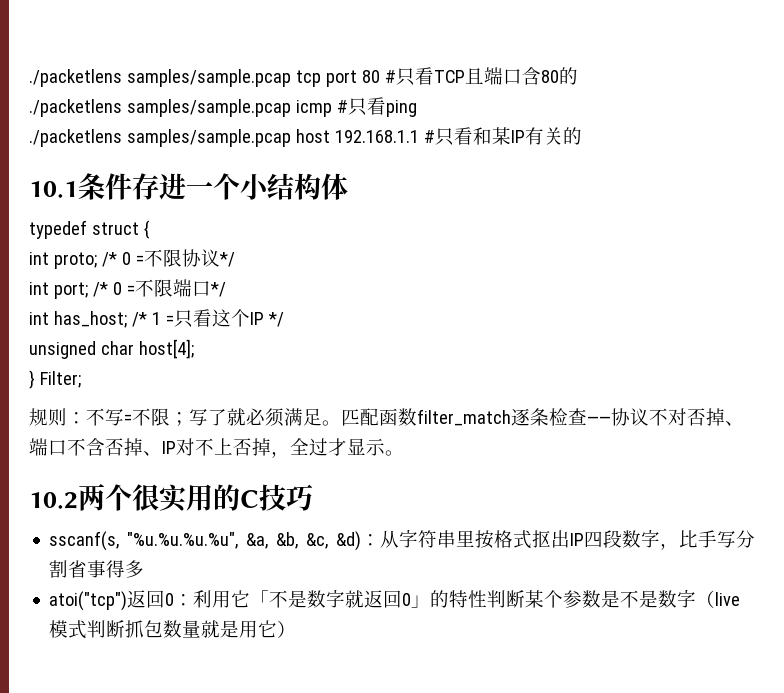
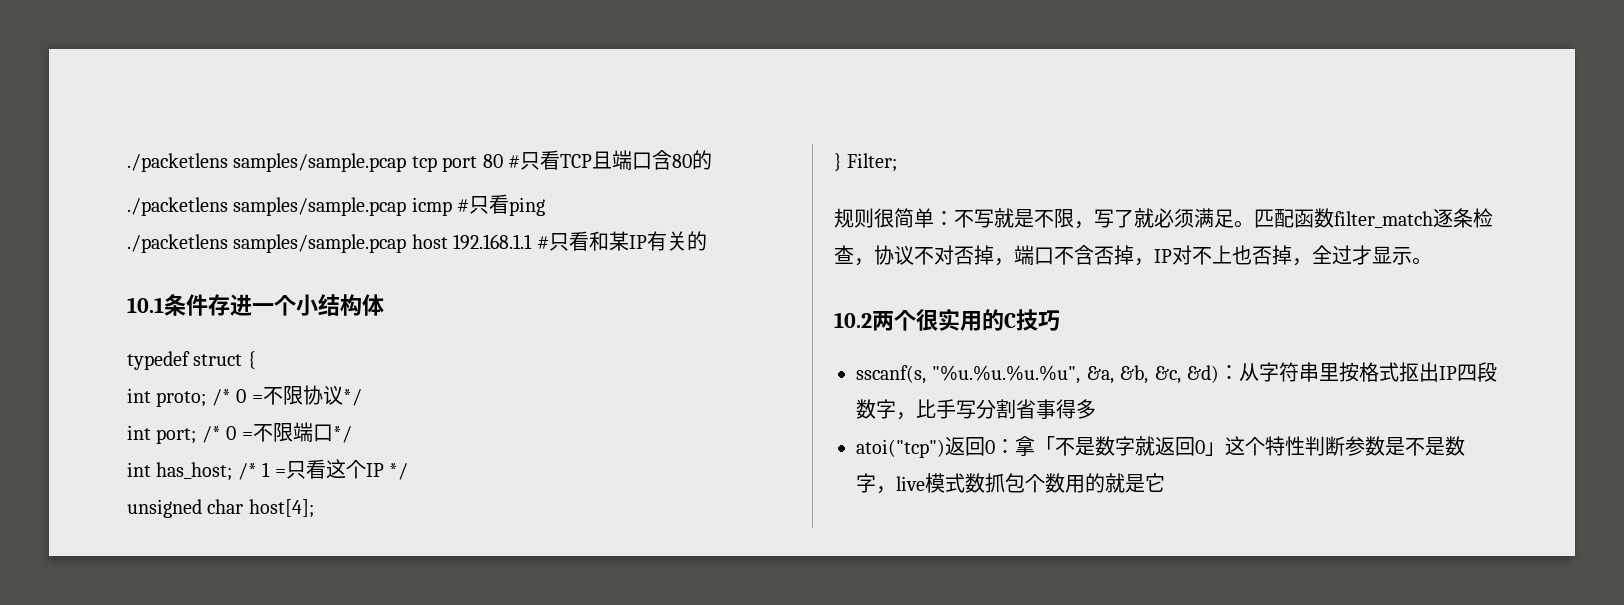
[67,408,189,426] ：不写=不限； -> [874,208,1094,229] 很简单：不写就是不限，
[587,416,611,424] —— -> [854,258,874,266] ，
[725,421,744,426] 、 -> [994,258,1014,266] ，
[143,451,162,456] 、 -> [1134,258,1154,266] ，
(233, 446) none -> [1232,245,1252,265] 也
[193,590,251,608] 利用它 -> [1015,436,1035,457] 拿
[430,590,450,608] 的 -> [1225,436,1265,456] 这个
[525,590,564,608] 某个 -> (1345, 446) none
[696,590,716,608] （ -> [876,486,896,494] ，
[87,620,297,638] 判断抓包数量就是用它） -> [965,473,1165,493] 数抓包个数用的就是它

